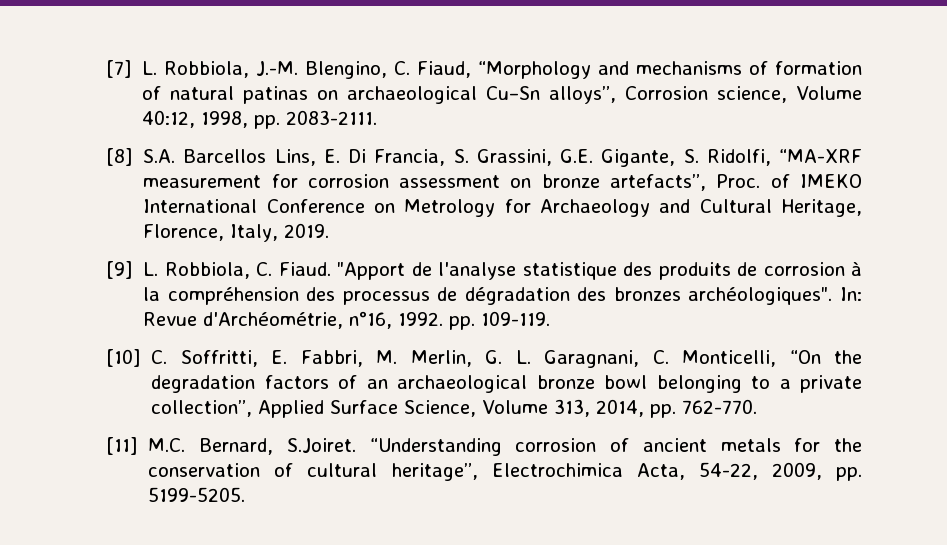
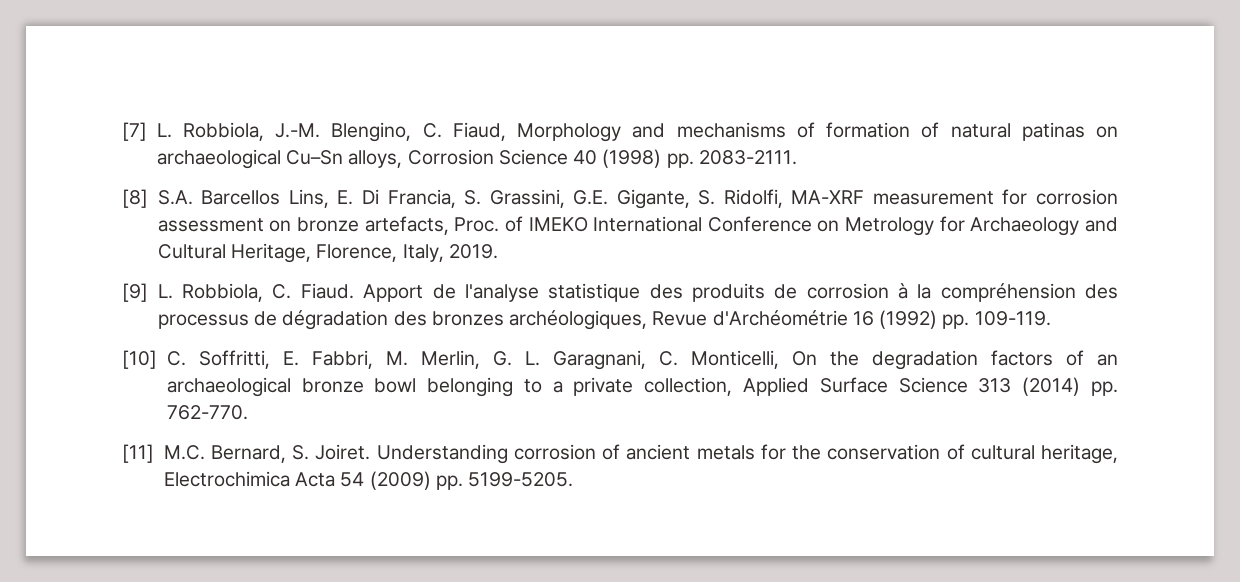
[478,61,592,79] “Morphology -> [517,123,622,142] Morphology
[549,86,863,104] [142,110,249,128] alloys”, Corrosion science, Volume 40:12, 1998, -> [348,149,662,168] alloys, Corrosion Science 40 (1998)
[778,149,862,163] “MA-XRF -> [791,190,865,204] MA-XRF
[610,174,707,191] artefacts”, -> [364,216,449,235] artefacts,
[337,262,406,280] "Apport -> [363,284,424,302] Apport
[688,287,863,305] [143,311,444,329] archéologiques". In: Revue d'Archéométrie, n°16, 1992. -> [509,310,938,330] archéologiques, Revue d'Archéométrie 16 (1992)
[789,350,821,364] “On -> [791,351,817,366] On
[151,400,253,417] collection”, -> [644,377,733,396] collection,
[404,399,645,417] Science, Volume 313, 2014, -> [898,377,1081,396] Science 313 (2014)
[286,438,502,456] S.Joiret. “Understanding -> [292,444,508,464] S. Joiret. Understanding
[391,462,822,481] heritage”, Electrochimica Acta, 54-22, 2009, -> [1041,444,1119,464] [163,471,431,490] heritage, Electrochimica Acta 54 (2009)

